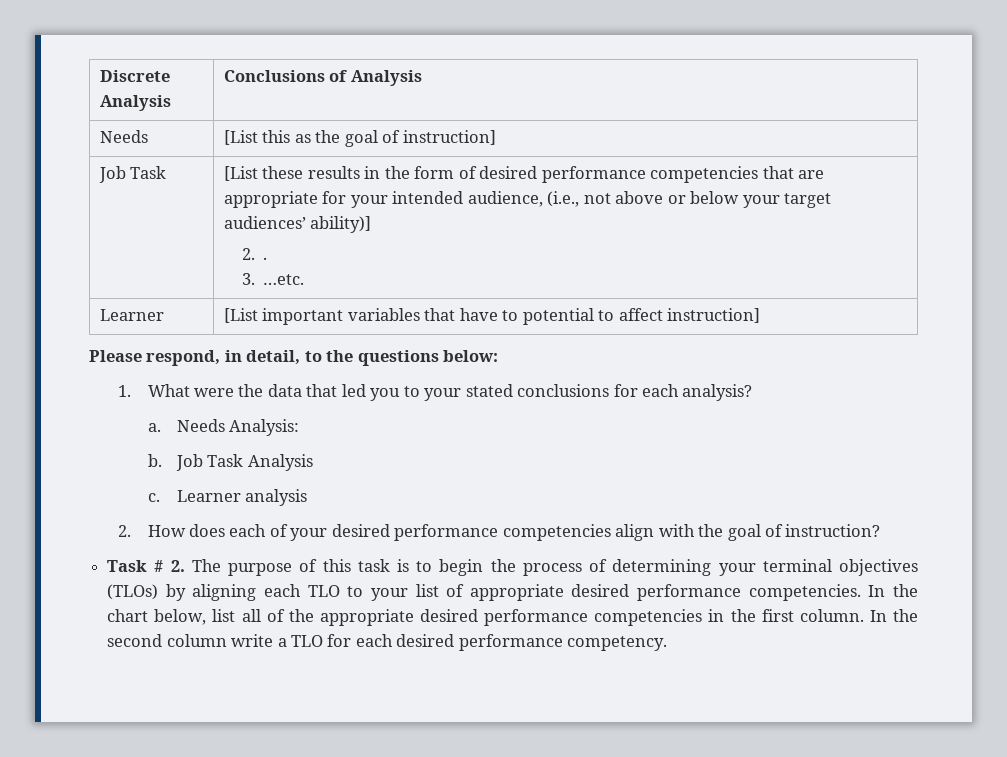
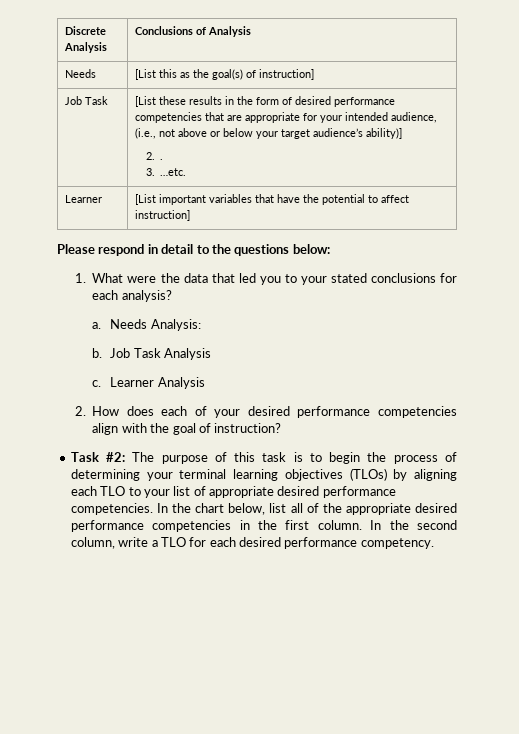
[344,130,378,147] goal -> [212,69,244,80] goal(s)
[224,216,307,229] audiences’ -> [313,128,364,137] audience’s
[502,310,519,321] to -> [303,194,320,203] the
[146,350,301,366] respond, in detail, -> [98,244,194,256] respond in detail
[245,489,308,506] analysis -> [157,377,205,389] Analysis
[154,560,185,572] # 2. -> [106,452,126,462] #2:
(832, 565) none -> [233,469,278,481] learning
[166,634,227,647] column -> [70,537,115,549] column,

